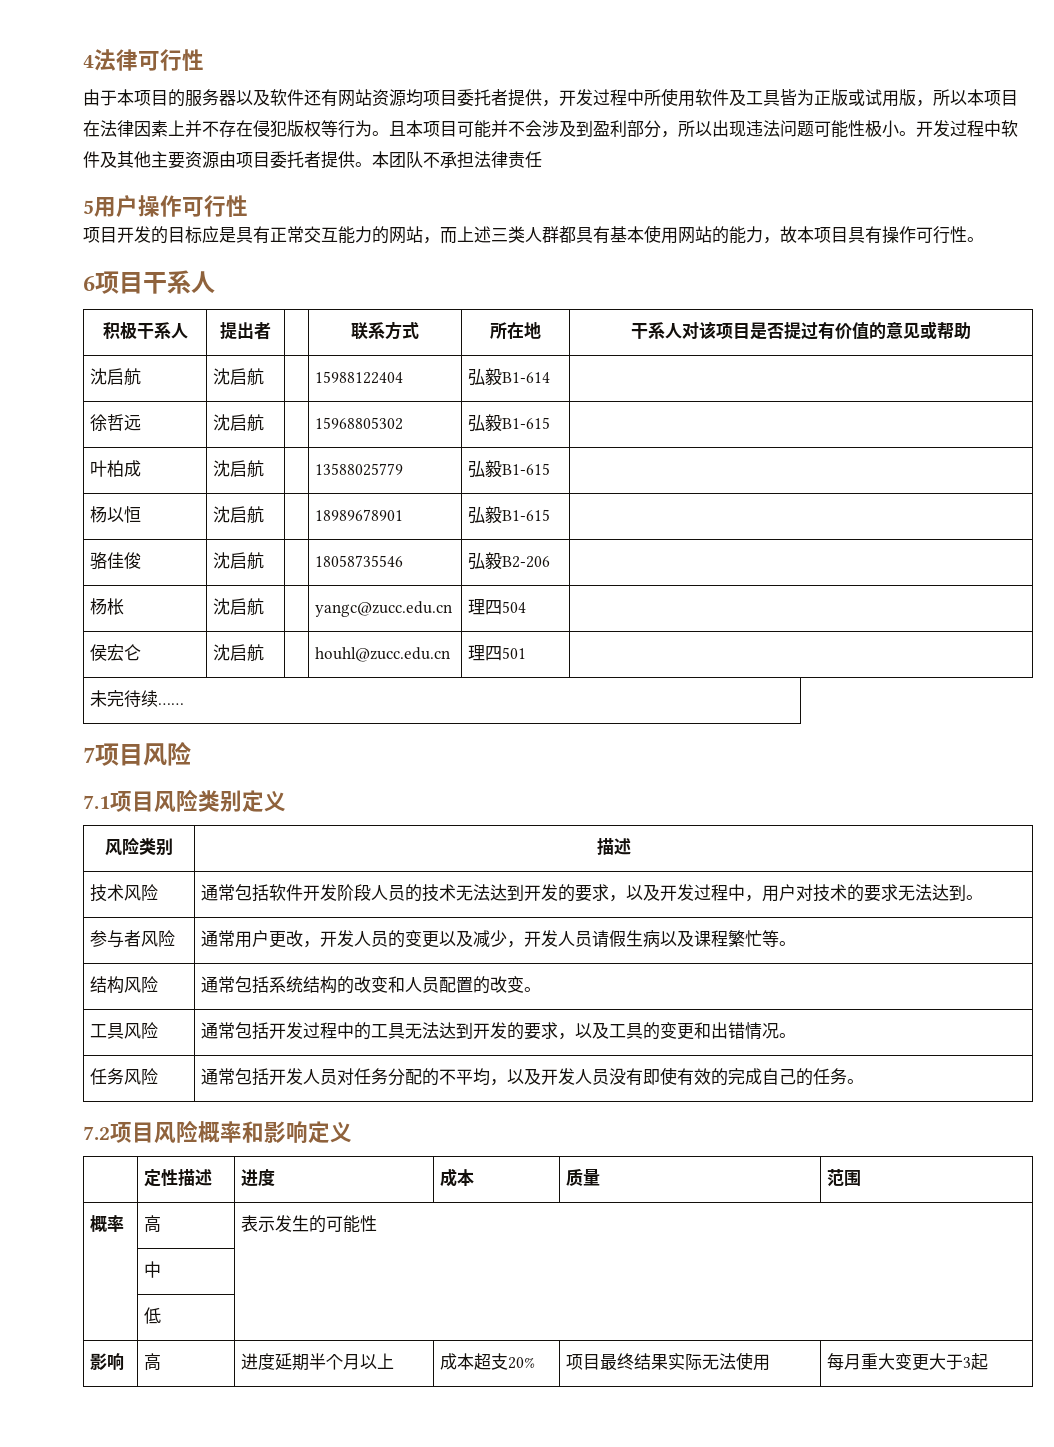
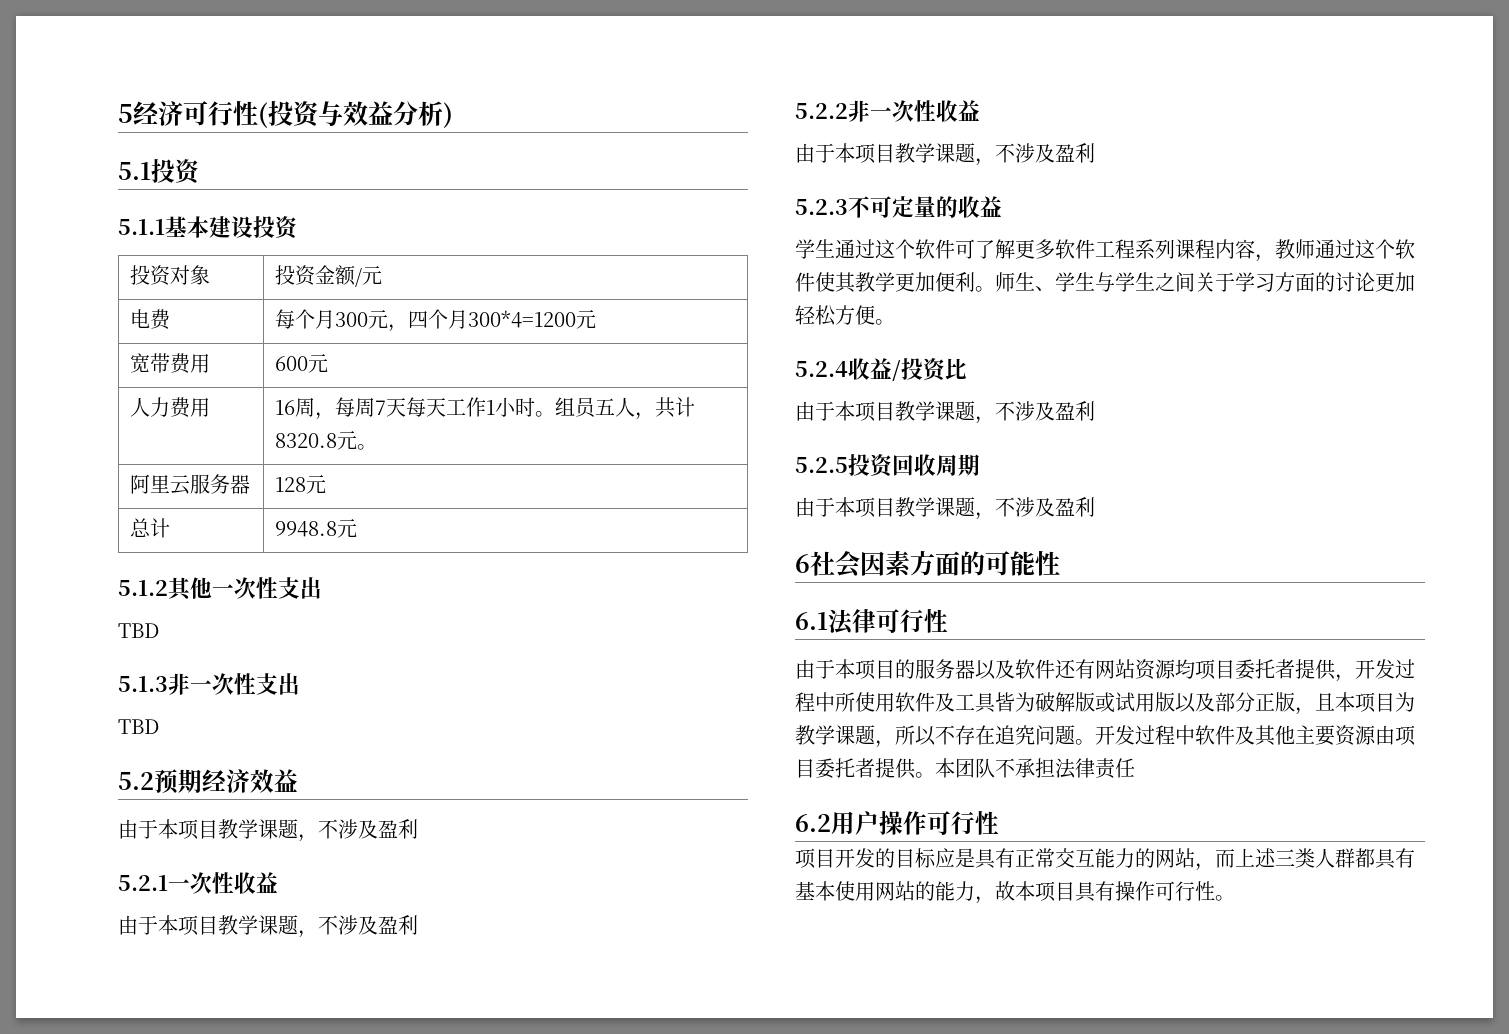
[83,55,94,68] 4 -> [118,100,453,128] [118,159,201,185] [118,216,299,240] [129,265,210,286] [274,265,382,287] [129,309,171,330] [274,309,596,332] [129,353,210,374] [274,354,328,373] [129,397,210,418] [274,397,695,420] [274,431,377,450] [129,474,250,495] [274,475,326,494] [129,518,170,538] [274,519,357,538] [118,577,322,601] [118,623,159,638] [118,673,300,695] [118,719,159,734] [118,769,298,794] [118,819,418,842] [118,872,278,894] [118,915,418,938] [795,100,980,122] [795,143,1095,166] [795,196,1002,218] [795,239,1415,262] [795,272,1415,293] [795,305,895,326] [795,358,967,382] [795,401,1095,424] [795,454,980,478] [795,497,1095,520] [795,550,1060,578] [795,612,828,630] 5经济可行性(投资与效益分析) // 5.1投资 // 5.1.1基本建设投资 // 投资对象 | 投资金额/元 // 电费 | 每个月300元，四个月300*4=1200元 // 宽带费用 | 600元 // 人力费用 | 16周，每周7天每天工作1小时。组员五人，共计8320.8元。 // 阿里云服务器 | 128元 // 总计 | 9948.8元 // 5.1.2其他一次性支出 // TBD // 5.1.3非一次性支出 // TBD // 5.2预期经济效益 // 由于本项目教学课题，不涉及盈利 // 5.2.1一次性收益 // 由于本项目教学课题，不涉及盈利 // 5.2.2非一次性收益 // 由于本项目教学课题，不涉及盈利 // 5.2.3不可定量的收益 // 学生通过这个软件可了解更多软件工程系列课程内容，教师通过这个软件使其教学更加便利。师生、学生与学生之间关于学习方面的讨论更加轻松方便。 // 5.2.4收益/投资比 // 由于本项目教学课题，不涉及盈利 // 5.2.5投资回收周期 // 由于本项目教学课题，不涉及盈利 // 6社会因素方面的可能性 // 6.1
[814,90,831,105] 正 -> [1035,692,1075,712] 破解
[916,89,1018,107] [83,120,899,138] ，所以本项目在法律因素上并不存在侵犯版权等行为。且本项目可能并不会涉及到盈利部分，所以出现违法问题可能性极小 -> [1175,692,1415,715] [795,725,1075,748] 以及部分正版，且本项目为教学课题，所以不存在追究问题
[83,200,94,214] 5 -> [795,814,831,832] 6.2
[83,270,215,294] [102,322,188,339] [220,322,271,340] [351,321,419,340] [490,322,541,339] [631,321,971,340] [90,368,142,385] [213,368,265,385] [315,371,404,384] [468,368,551,386] [90,414,142,432] [213,414,265,431] [315,417,404,430] [468,414,551,432] [90,460,142,477] [213,460,265,477] [315,463,404,476] [468,460,551,478] [90,506,142,523] [213,506,265,523] [315,509,404,521] [468,506,551,524] [90,552,142,570] [213,552,265,569] [315,555,404,567] [468,552,551,570] [90,598,125,615] [213,598,265,615] [315,601,453,617] [468,599,527,615] [90,644,142,661] [213,644,265,661] [315,647,451,662] [468,645,527,661] [90,690,185,708] [83,742,191,766] [83,789,286,813] [105,837,173,856] [596,838,631,855] [90,884,159,902] [201,884,984,902] [90,930,176,948] [201,930,797,948] [90,976,159,994] [201,976,542,994] [90,1022,159,1039] [201,1022,797,1040] [90,1068,159,1085] [201,1067,865,1086] [83,1120,352,1144] [144,1169,213,1187] [241,1169,276,1187] [440,1168,475,1187] [566,1168,601,1186] [827,1168,862,1187] [90,1215,125,1232] [144,1215,162,1233] [241,1215,378,1233] [144,1261,162,1278] [144,1307,162,1324] [90,1353,125,1371] [144,1353,162,1371] [241,1353,395,1371] [440,1353,536,1370] [566,1352,771,1371] [827,1353,989,1371] // 6项目干系人 // 积极干系人 | 提出者 | | 联系方式 | 所在地 | 干系人对该项目是否提过有价值的意见或帮助 // 沈启航 | 沈启航 | | 15988122404 | 弘毅B1-614 | // 徐哲远 | 沈启航 | | 15968805302 | 弘毅B1-615 | // 叶柏成 | 沈启航 | | 13588025779 | 弘毅B1-615 | // 杨以恒 | 沈启航 | | 18989678901 | 弘毅B1-615 | // 骆佳俊 | 沈启航 | | 18058735546 | 弘毅B2-206 | // 杨枨 | 沈启航 | | yangc@zucc.edu.cn | 理四504 | // 侯宏仑 | 沈启航 | | houhl@zucc.edu.cn | 理四501 | // 未完待续…… // 7项目风险 // 7.1项目风险类别定义 // 风险类别 | 描述 // 技术风险 | 通常包括软件开发阶段人员的技术无法达到开发的要求，以及开发过程中，用户对技术的要求无法达到。 // 参与者风险 | 通常用户更改，开发人员的变更以及减少，开发人员请假生病以及课程繁忙等。 // 结构风险 | 通常包括系统结构的改变和人员配置的改变。 // 工具风险 | 通常包括开发过程中的工具无法达到开发的要求，以及工具的变更和出错情况。 // 任务风险 | 通常包括开发人员对任务分配的不平均，以及开发人员没有即使有效的完成自己的任务。 // 7.2项目风险概率和影响定义 // | 定性描述 | 进度 | 成本 | 质量 | 范围 // 概率 | 高 | 表示发生的可能性 // | 中 | // | 低 | // 影响 | 高 | 进度延期半个月以上 | 成本超支20% | 项目最终结果实际无法使用 | 每月重大变更大于3起 -> (1235, 898) none

